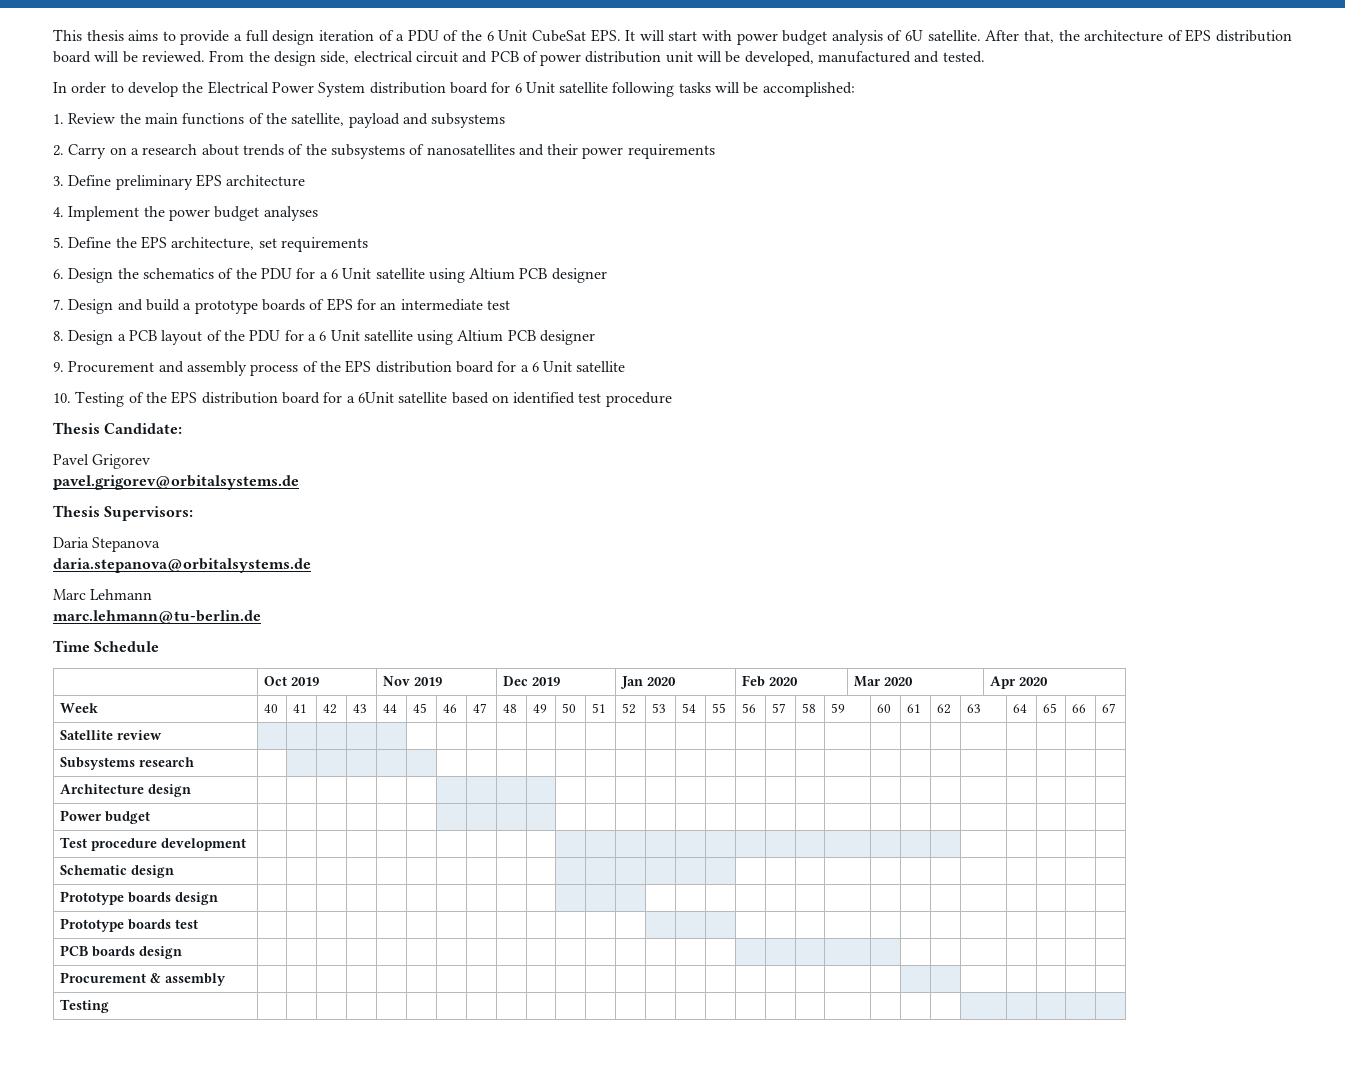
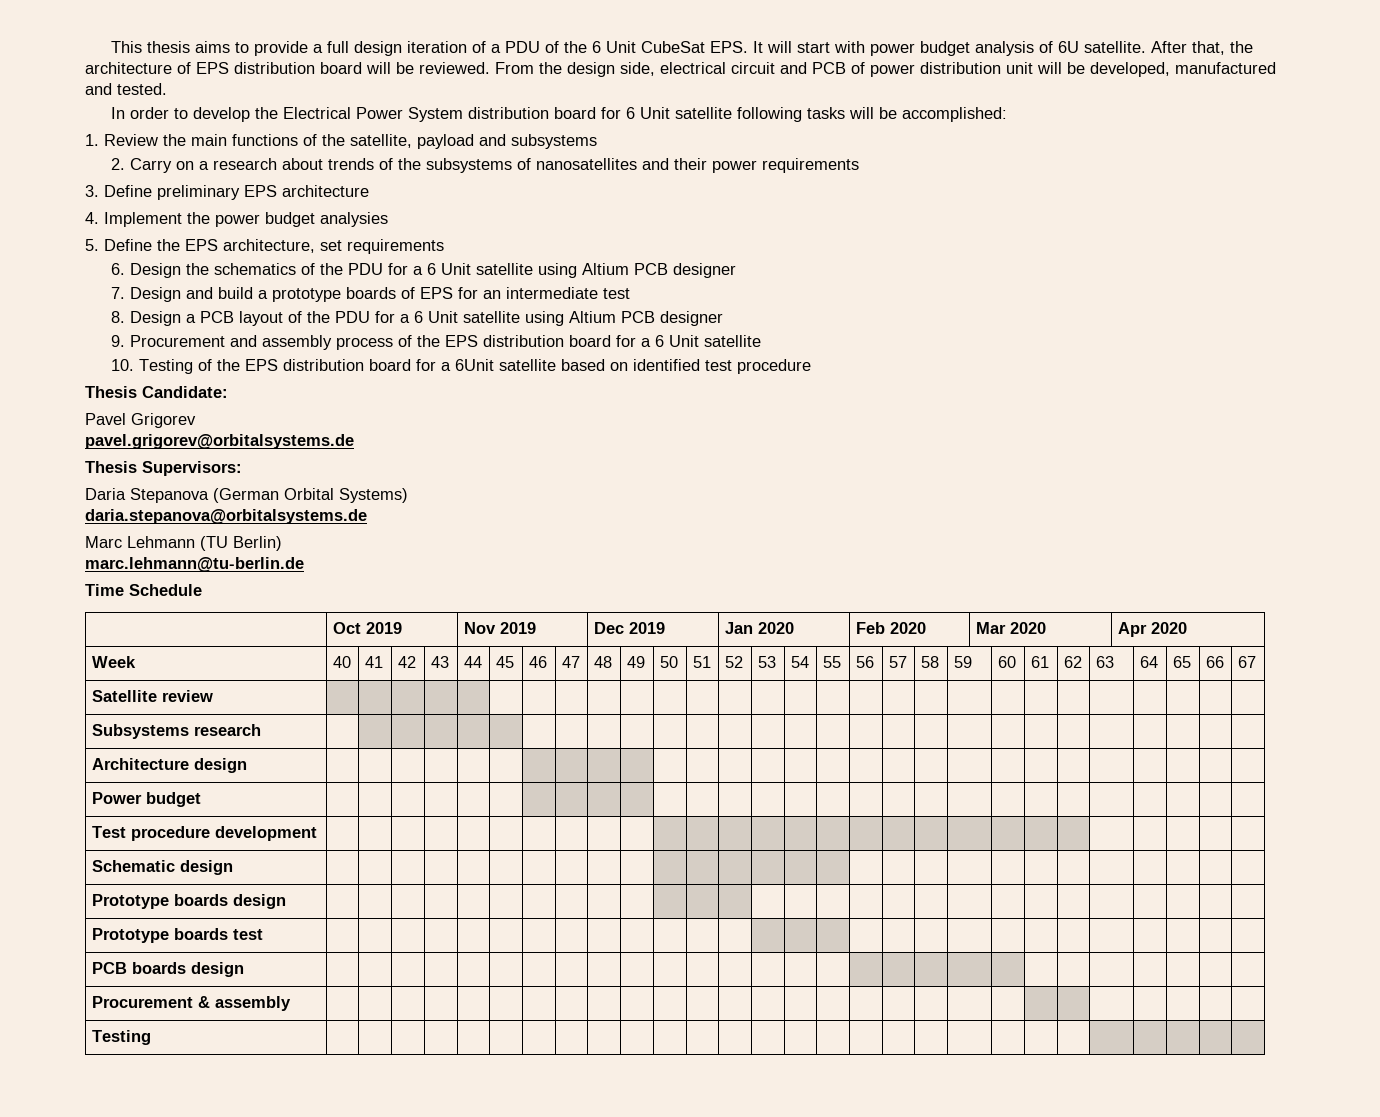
[263,206,318,221] analyses -> [320,212,388,227] analysies
(161, 544) none -> [213,488,408,503] (German Orbital Systems)
(153, 594) none -> [200,536,282,551] (TU Berlin)

